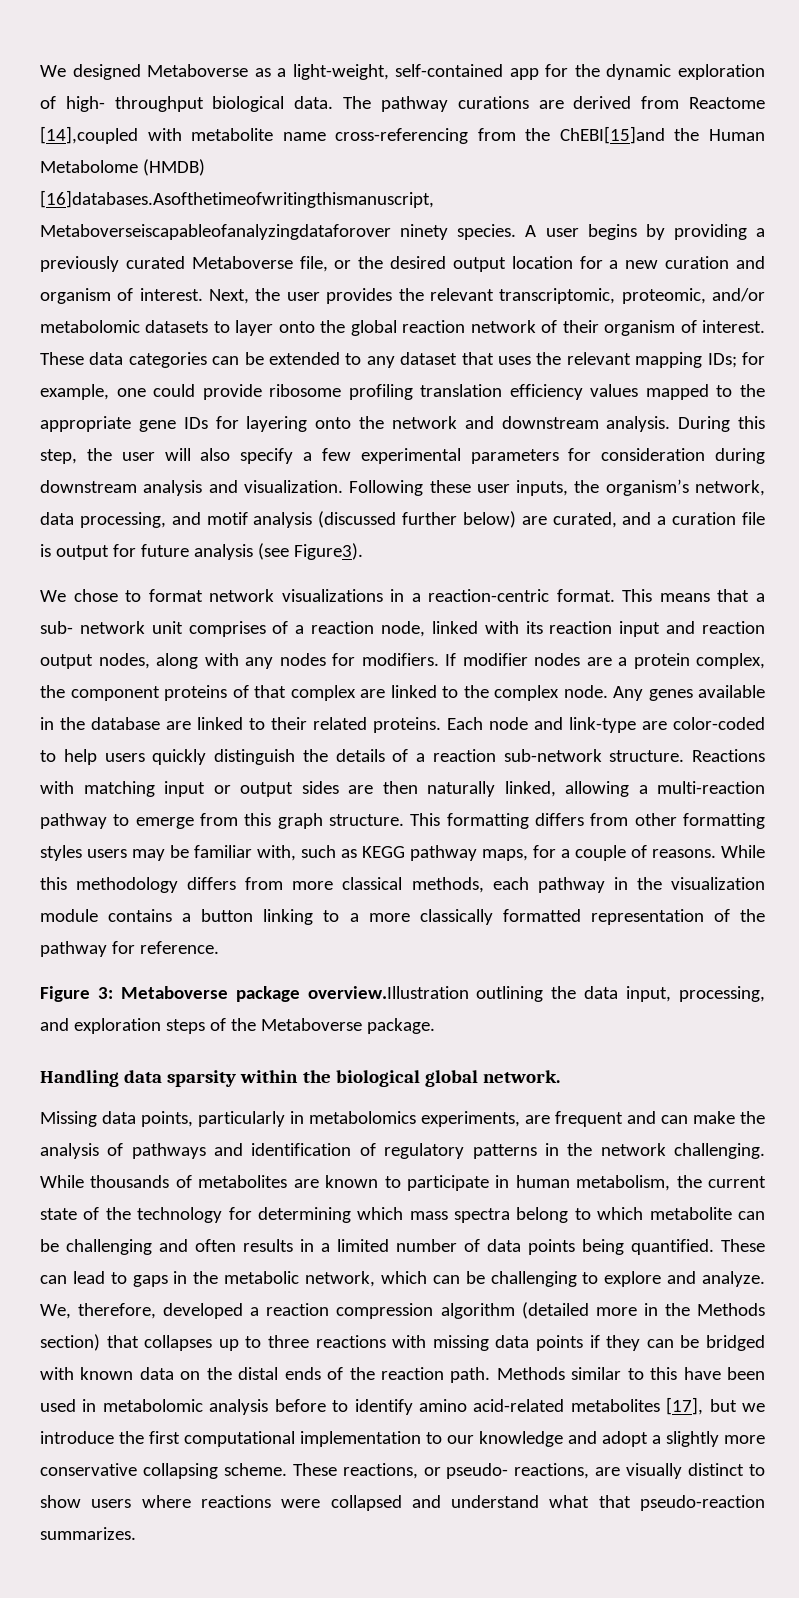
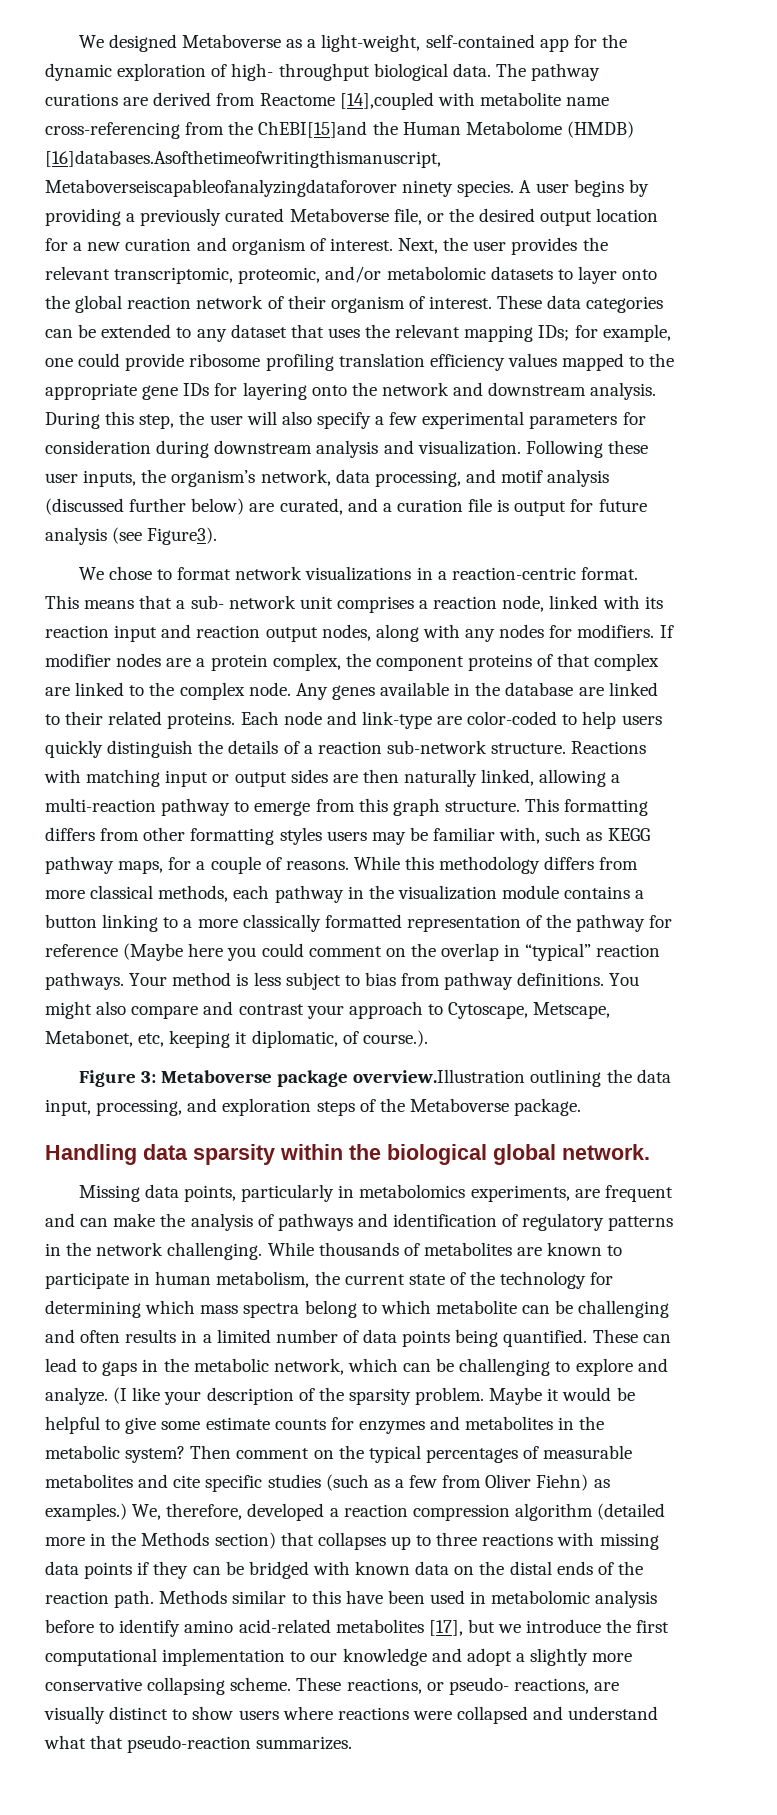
[272,621,289,634] of -> (414, 604) none
[139,941,219,954] reference. -> [45,943,661,961] [45,972,640,990] [45,1001,611,1019] [45,1030,428,1048] reference (Maybe here you could comment on the overlap in “typical” reaction pathways. Your method is less subject to bias from pathway definitions. You might also compare and contrast your approach to Cytoscape, Metscape, Metabonet, etc, keeping it diplomatic, of course.).
(766, 1279) none -> [113,1387,635,1405] [45,1416,605,1434] [45,1445,633,1463] [45,1474,610,1492] [45,1503,127,1521] (I like your description of the sparsity problem. Maybe it would be helpful to give some estimate counts for enzymes and metabolites in the metabolic system? Then comment on the typical percentages of measurable metabolites and cite specific studies (such as a few from Oliver Fiehn) as examples.)

